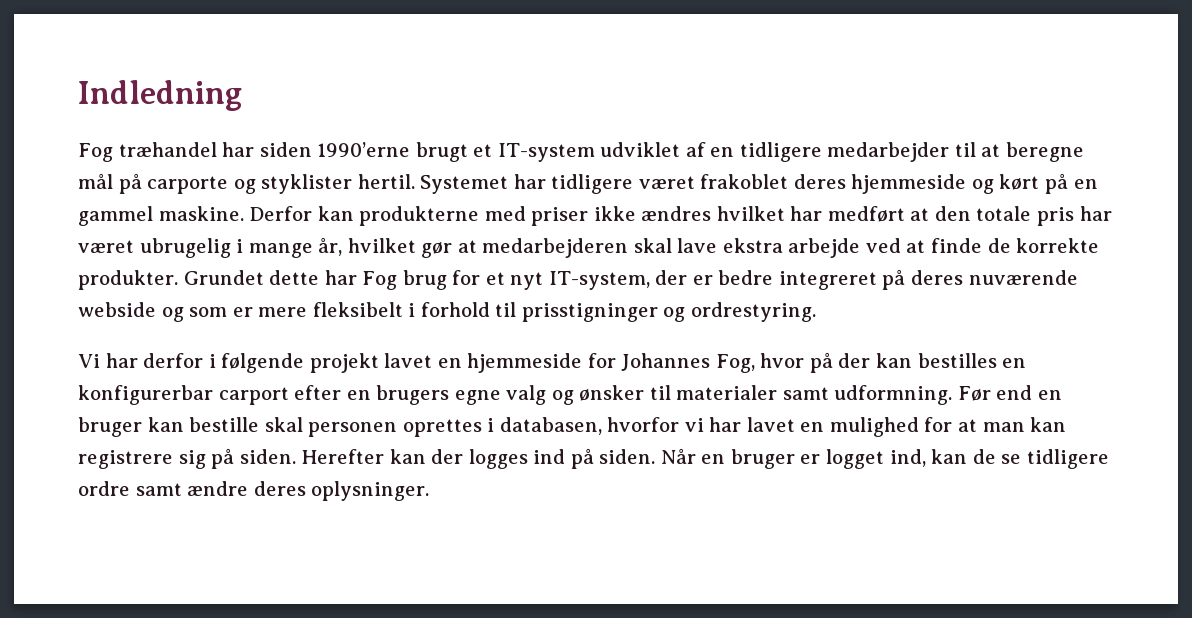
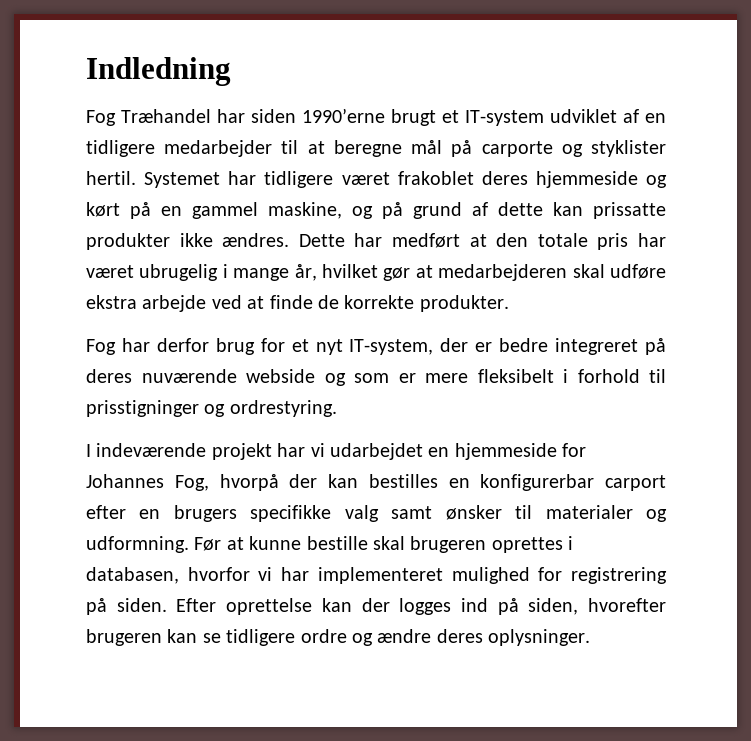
[118,142,217,157] træhandel -> [121,109,211,123] Træhandel
[158,206,785,226] maskine. Derfor kan produkterne med priser ikke ændres hvilket -> [268,202,666,219] [86,233,345,250] maskine, og på grund af dette kan prissatte produkter ikke ændres. Dette
[677,238,718,253] lave -> [609,264,666,279] udføre
[183,270,398,290] Grundet dette har Fog -> [86,338,209,355] // Fog har derfor
[78,353,433,373] Vi har derfor i følgende projekt lavet -> [86,443,423,460] I indeværende projekt har vi udarbejdet
[760,352,833,373] hvor på -> [219,474,279,491] hvorpå
[454,385,574,405] egne valg og -> [250,505,433,522] specifikke valg samt
[782,387,829,400] samt -> [646,509,668,522] og
[996,385,1063,400] [78,417,184,437] end en bruger kan -> [226,536,302,550] at kunne
[308,422,398,437] personen -> [410,536,487,553] brugeren
[746,417,1067,437] [78,448,385,469] lavet en mulighed for at man kan registrere sig på siden. Herefter -> [317,567,667,584] [86,598,313,615] implementeret mulighed for registrering på siden. Efter oprettelse
[599,448,996,469] siden. Når en bruger er logget ind, kan de -> [528,598,666,615] [86,629,198,646] siden, hvorefter brugeren kan
[135,483,182,496] samt -> [352,633,373,646] og

